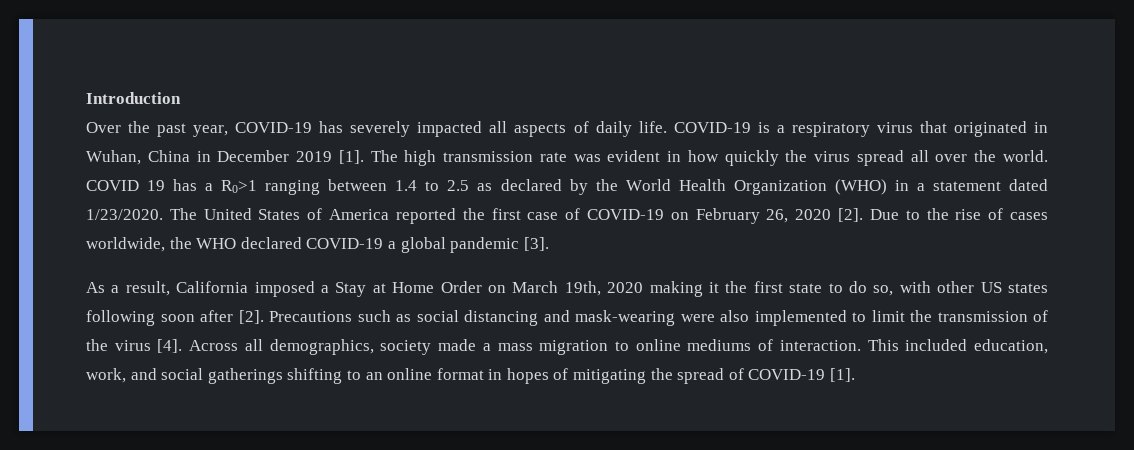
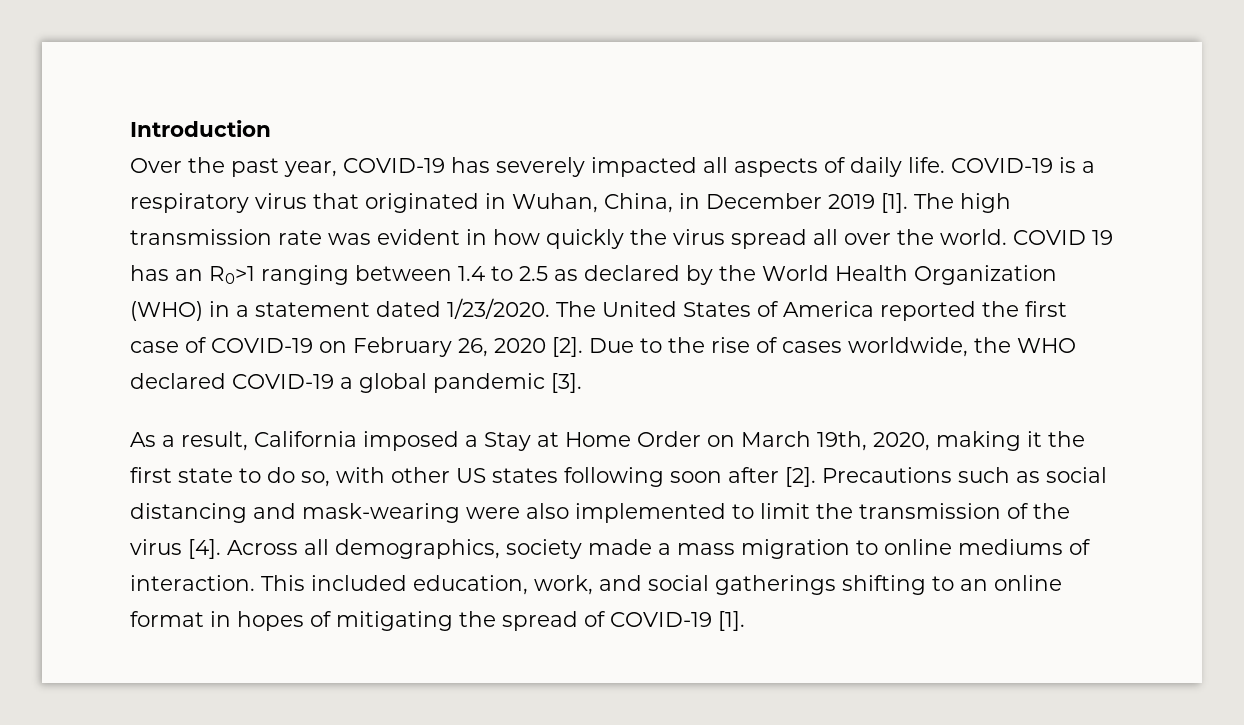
[147,150,190,162] China -> [604,193,673,213] China,
[205,183,214,191] a -> [175,269,203,281] an
[607,282,644,293] 2020 -> [873,432,930,451] 2020,

